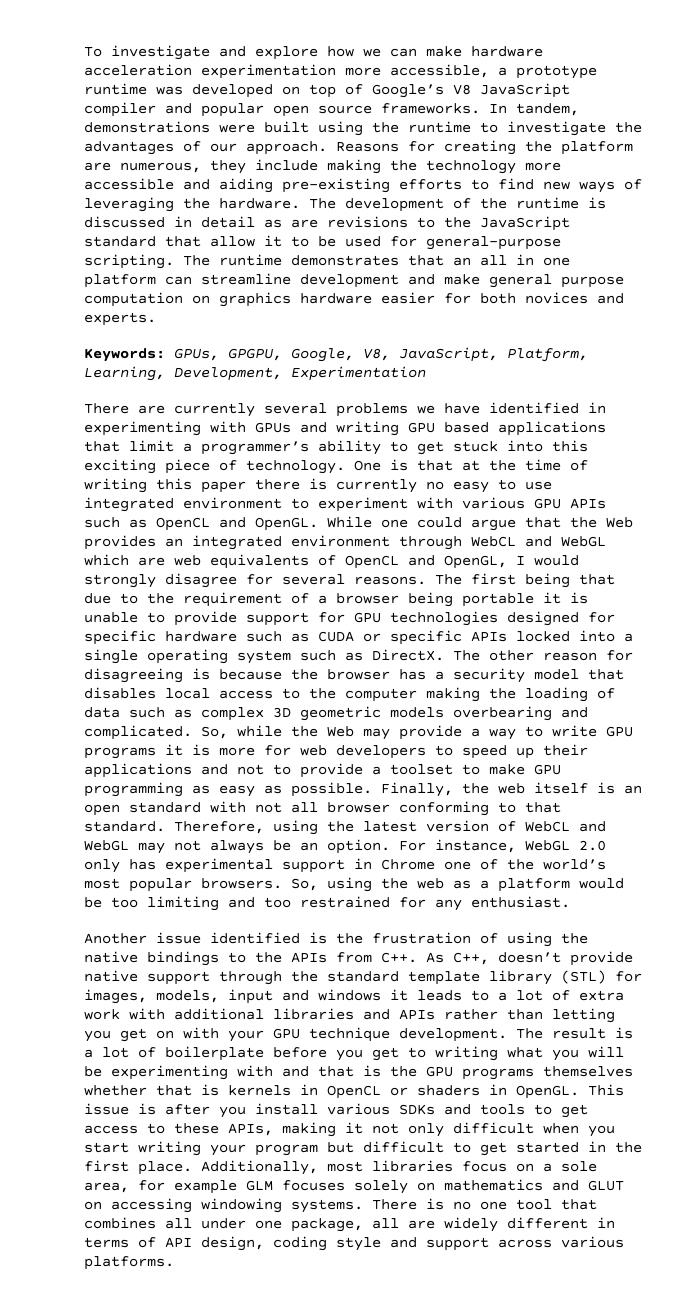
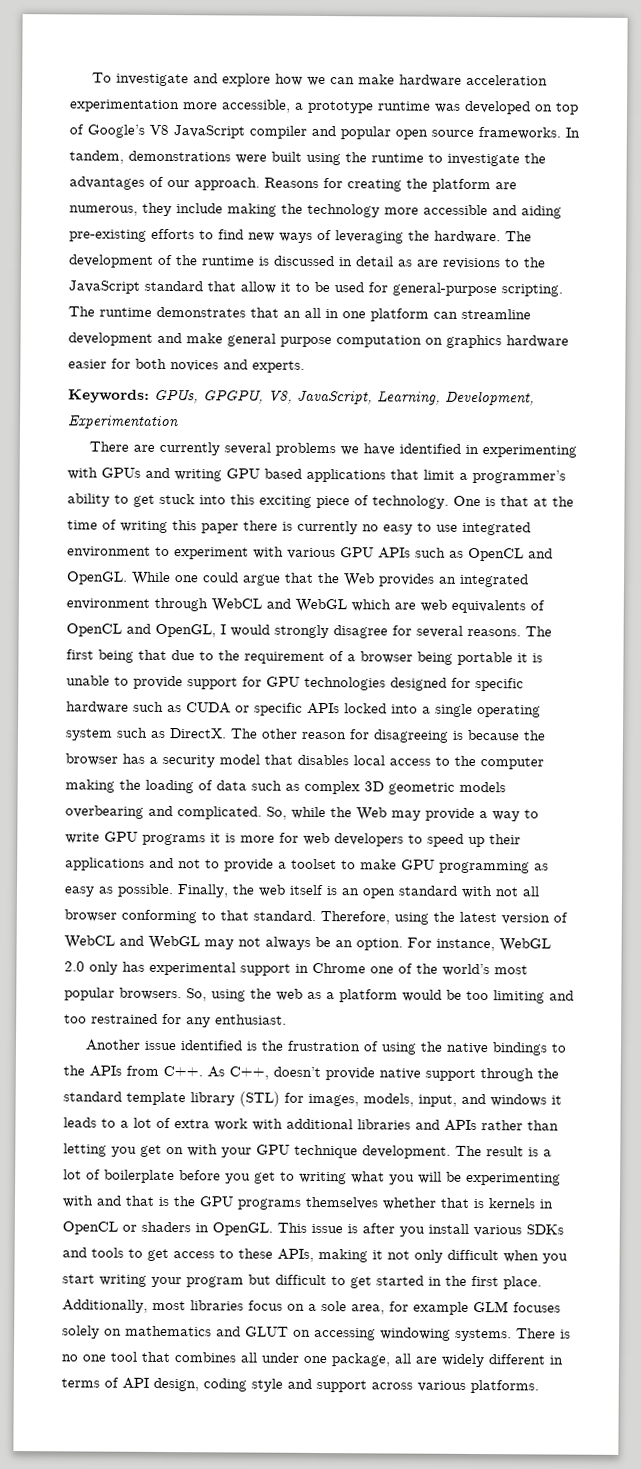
[291,348,354,362] Google, -> (264, 396) none
[507,348,588,362] Platform, -> (373, 397) none
[228,989,273,1004] input -> [418,1094,457,1107] input,

